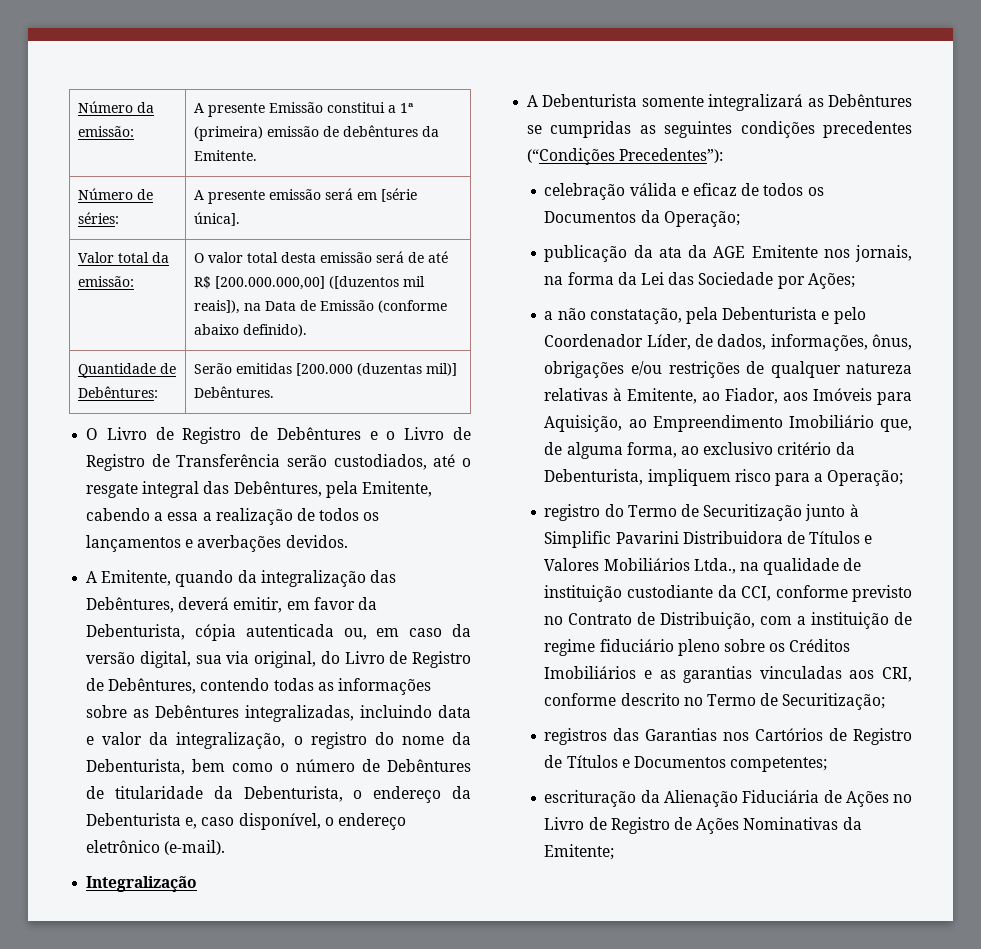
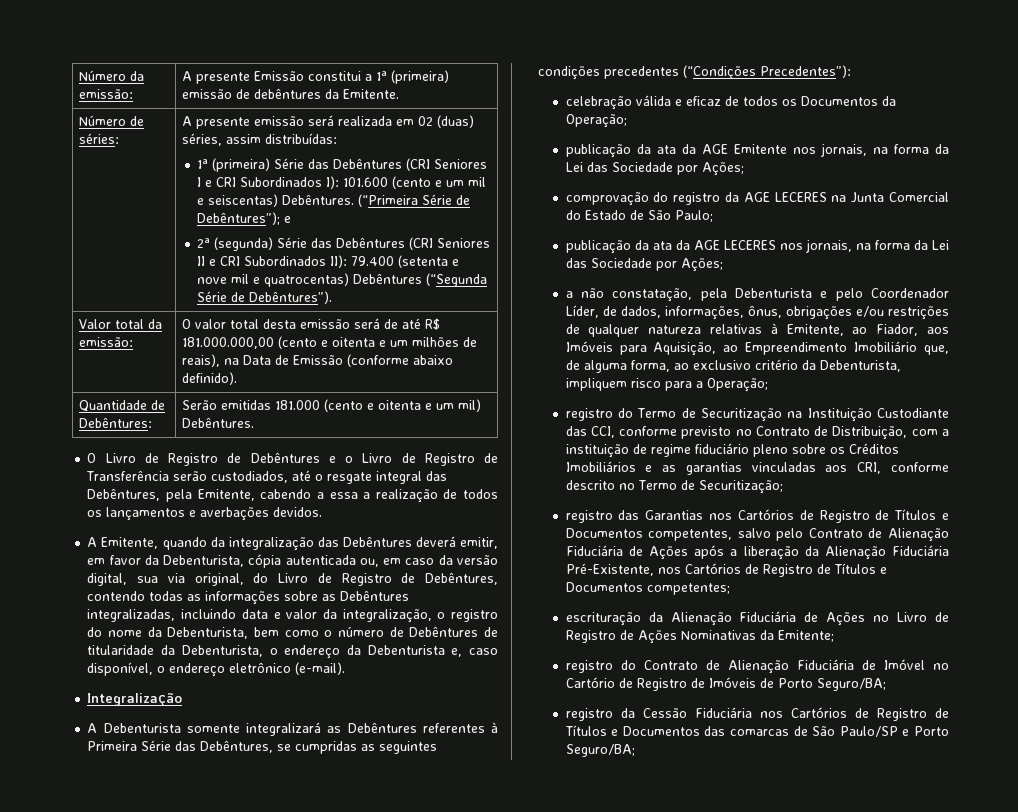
[356,188,417,202] [193,212,240,226] em [série única]. -> [337,115,474,128] [181,133,337,146] [197,158,488,172] [197,176,487,189] [197,194,471,207] [197,212,292,225] [197,237,491,251] [197,255,460,268] [197,273,488,287] [197,291,333,304] realizada em 02 (duas) séries, assim distribuídas: // 1ª (primeira) Série das Debêntures (CRI Seniores I e CRI Subordinados I): 101.600 (cento e um mil e seiscentas) Debêntures. (“Primeira Série de Debêntures”); e // 2ª (segunda) Série das Debêntures (CRI Seniores II e CRI Subordinados II): 79.400 (setenta e nove mil e quatrocentas) Debêntures (“Segunda Série de Debêntures”).
[214,276,425,290] [193,300,240,314] [200.000.000,00] ([duzentos mil reais]), -> [181,336,477,349] [181,354,220,367] 181.000.000,00 (cento e oitenta e um milhões de reais),
[295,363,457,376] [200.000 (duzentas mil)] -> [274,399,481,412] 181.000 (cento e oitenta e um mil)
[86,597,175,613] Debêntures, -> [342,536,412,547] Debêntures
(912, 100) none -> [422,722,499,733] [87,740,274,753] referentes à Primeira Série das Debêntures,
(855, 281) none -> [565,192,949,206] [565,210,713,222] [565,239,949,254] [565,258,723,272] // comprovação do registro da AGE LECERES na Junta Comercial do Estado de São Paulo; // publicação da ata da AGE LECERES nos jornais, na forma da Lei das Sociedade por Ações;
[805,504,859,521] [544,531,873,548] [544,558,862,575] [544,585,737,602] junto à Simplific Pavarini Distribuidora de Títulos e Valores Mobiliários Ltda., na qualidade de instituição custodiante da -> [787,408,949,422] [565,426,587,436] na Instituição Custodiante das
[544,728,608,745] registros -> [565,510,613,523] registro
(727, 762) none -> [648,528,949,542] [565,545,949,560] [565,563,887,577] [565,582,643,592] competentes, salvo pelo Contrato de Alienação Fiduciária de Ações após a liberação da Alienação Fiduciária Pré-Existente, nos Cartórios de Registro de Títulos e Documentos
(615, 852) none -> [565,659,950,674] [565,677,886,691] [565,707,950,721] [564,725,949,737] [565,744,635,757] // registro do Contrato de Alienação Fiduciária de Imóvel no Cartório de Registro de Imóveis de Porto Seguro/BA; // registro da Cessão Fiduciária nos Cartórios de Registro de Títulos e Documentos das comarcas de São Paulo/SP e Porto Seguro/BA;

